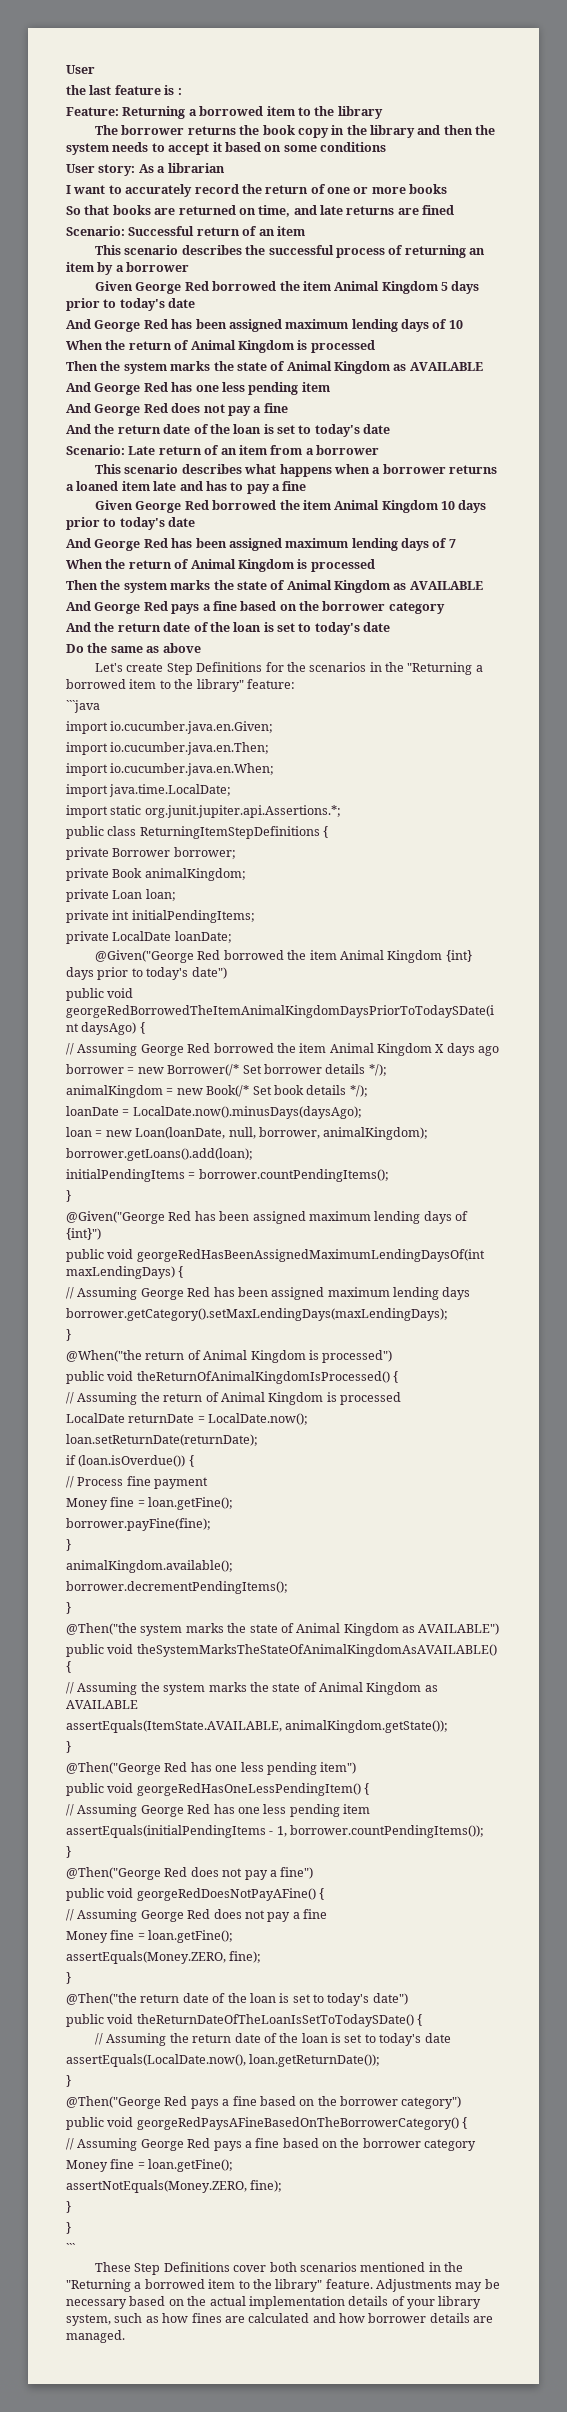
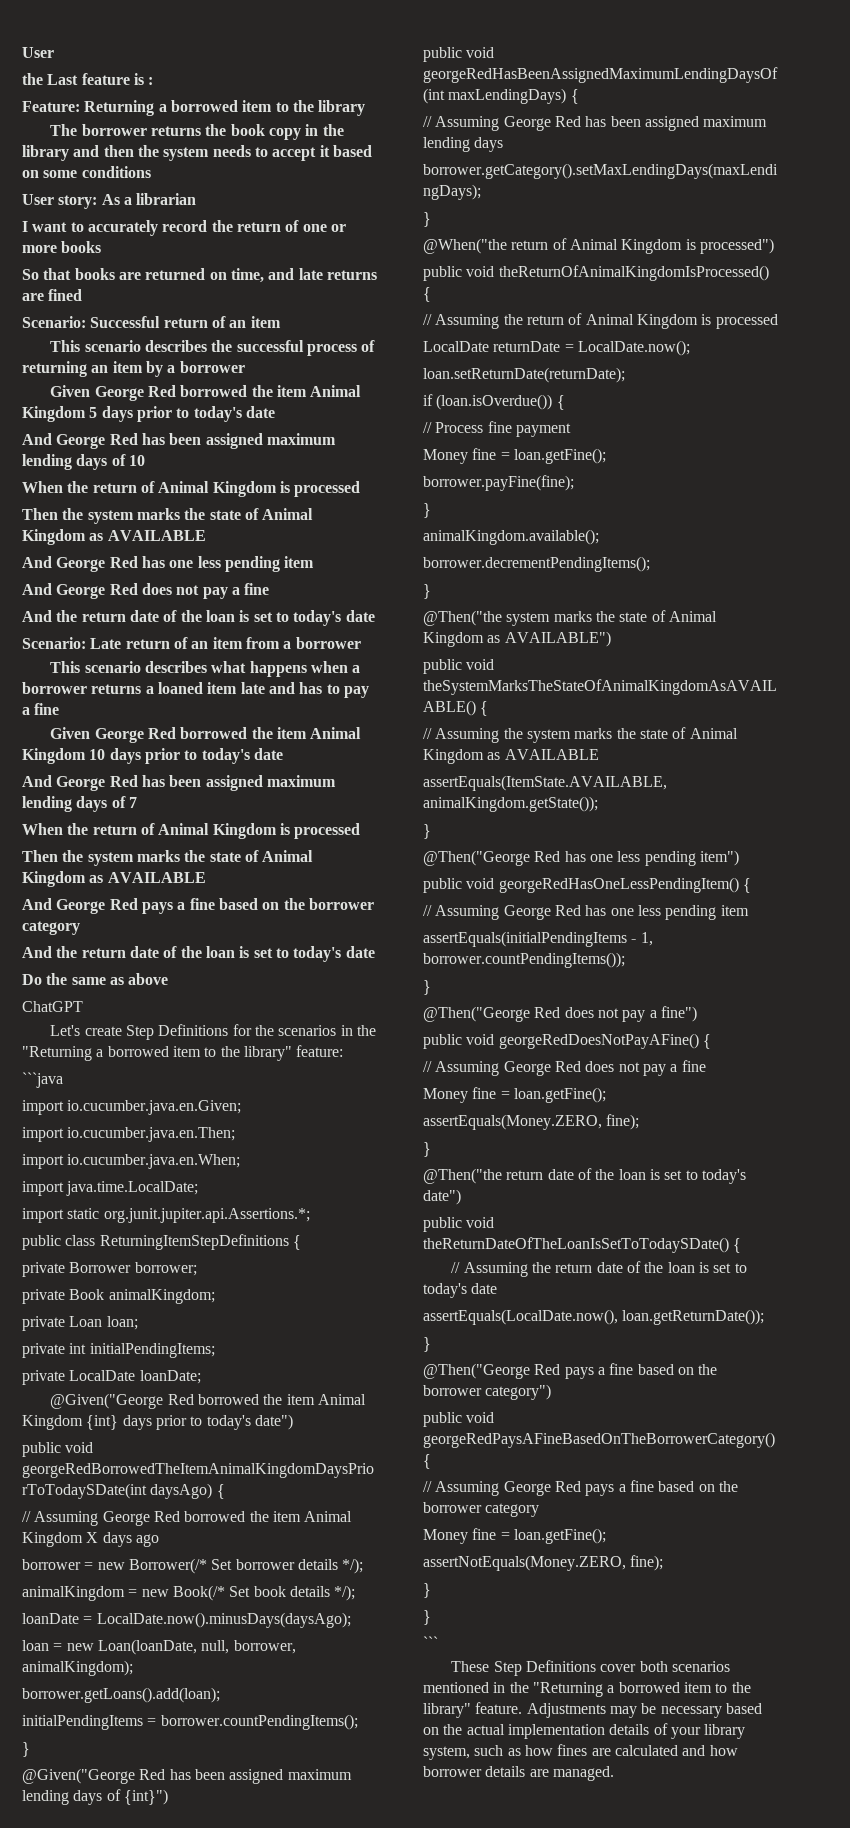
[89,85,112,95] last -> [47,74,79,85] Last
(201, 648) none -> [22,1001,83,1012] // ChatGPT

